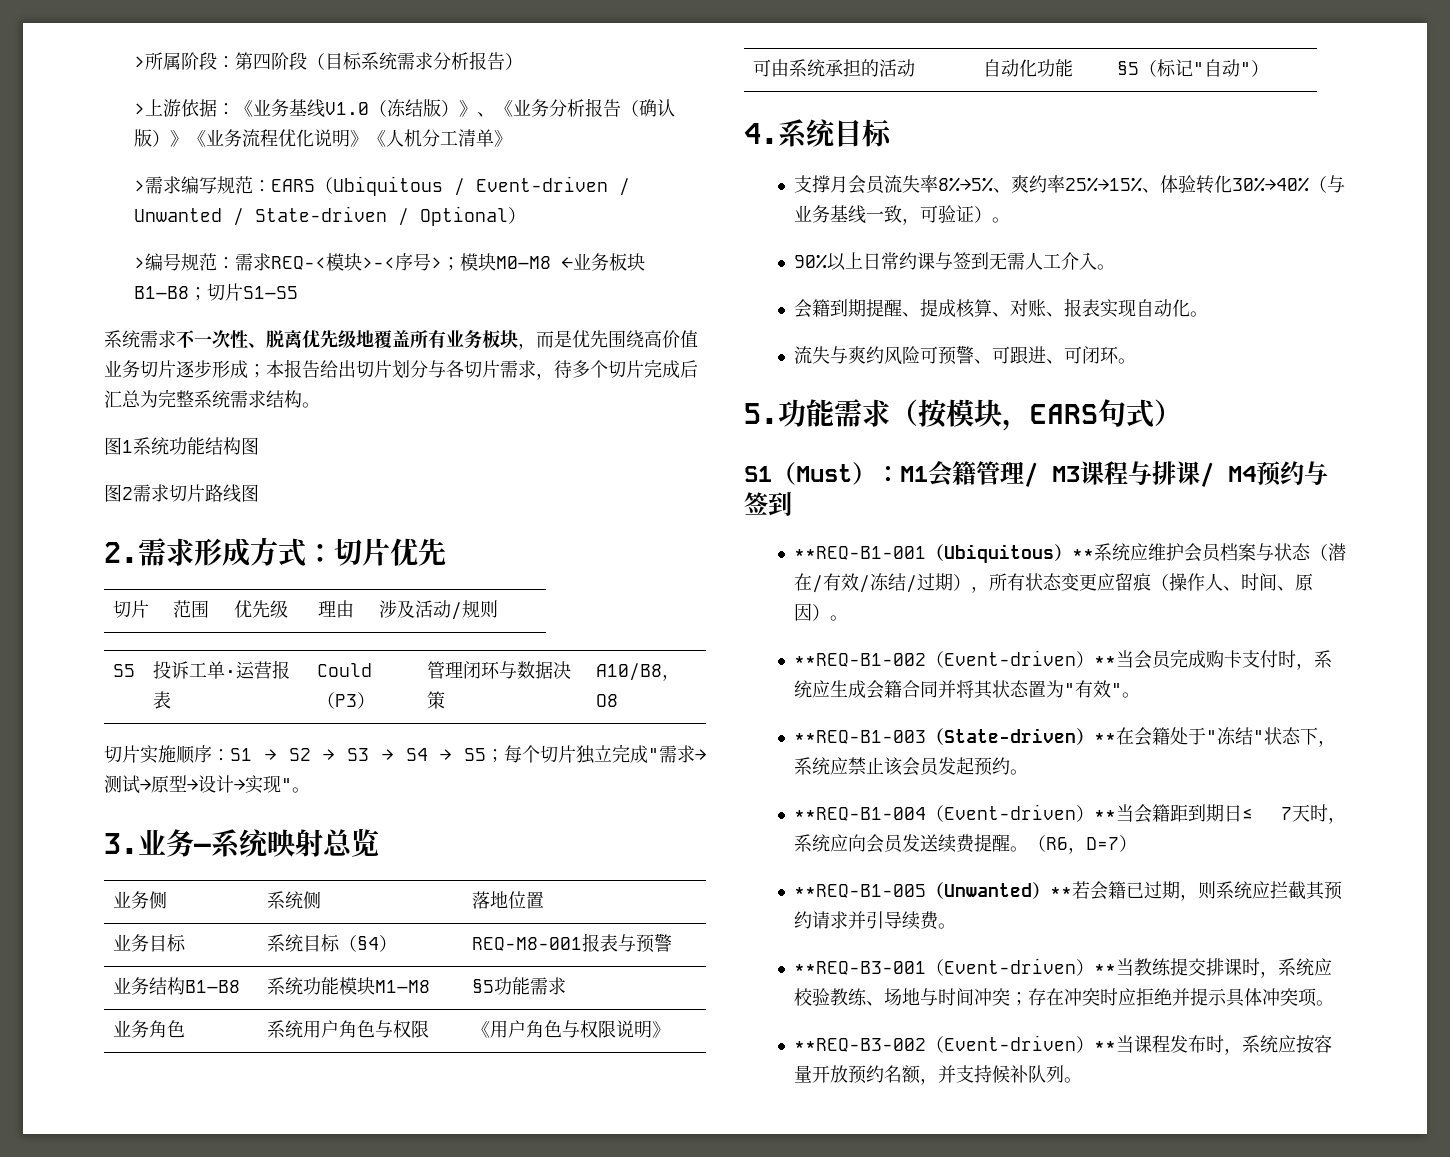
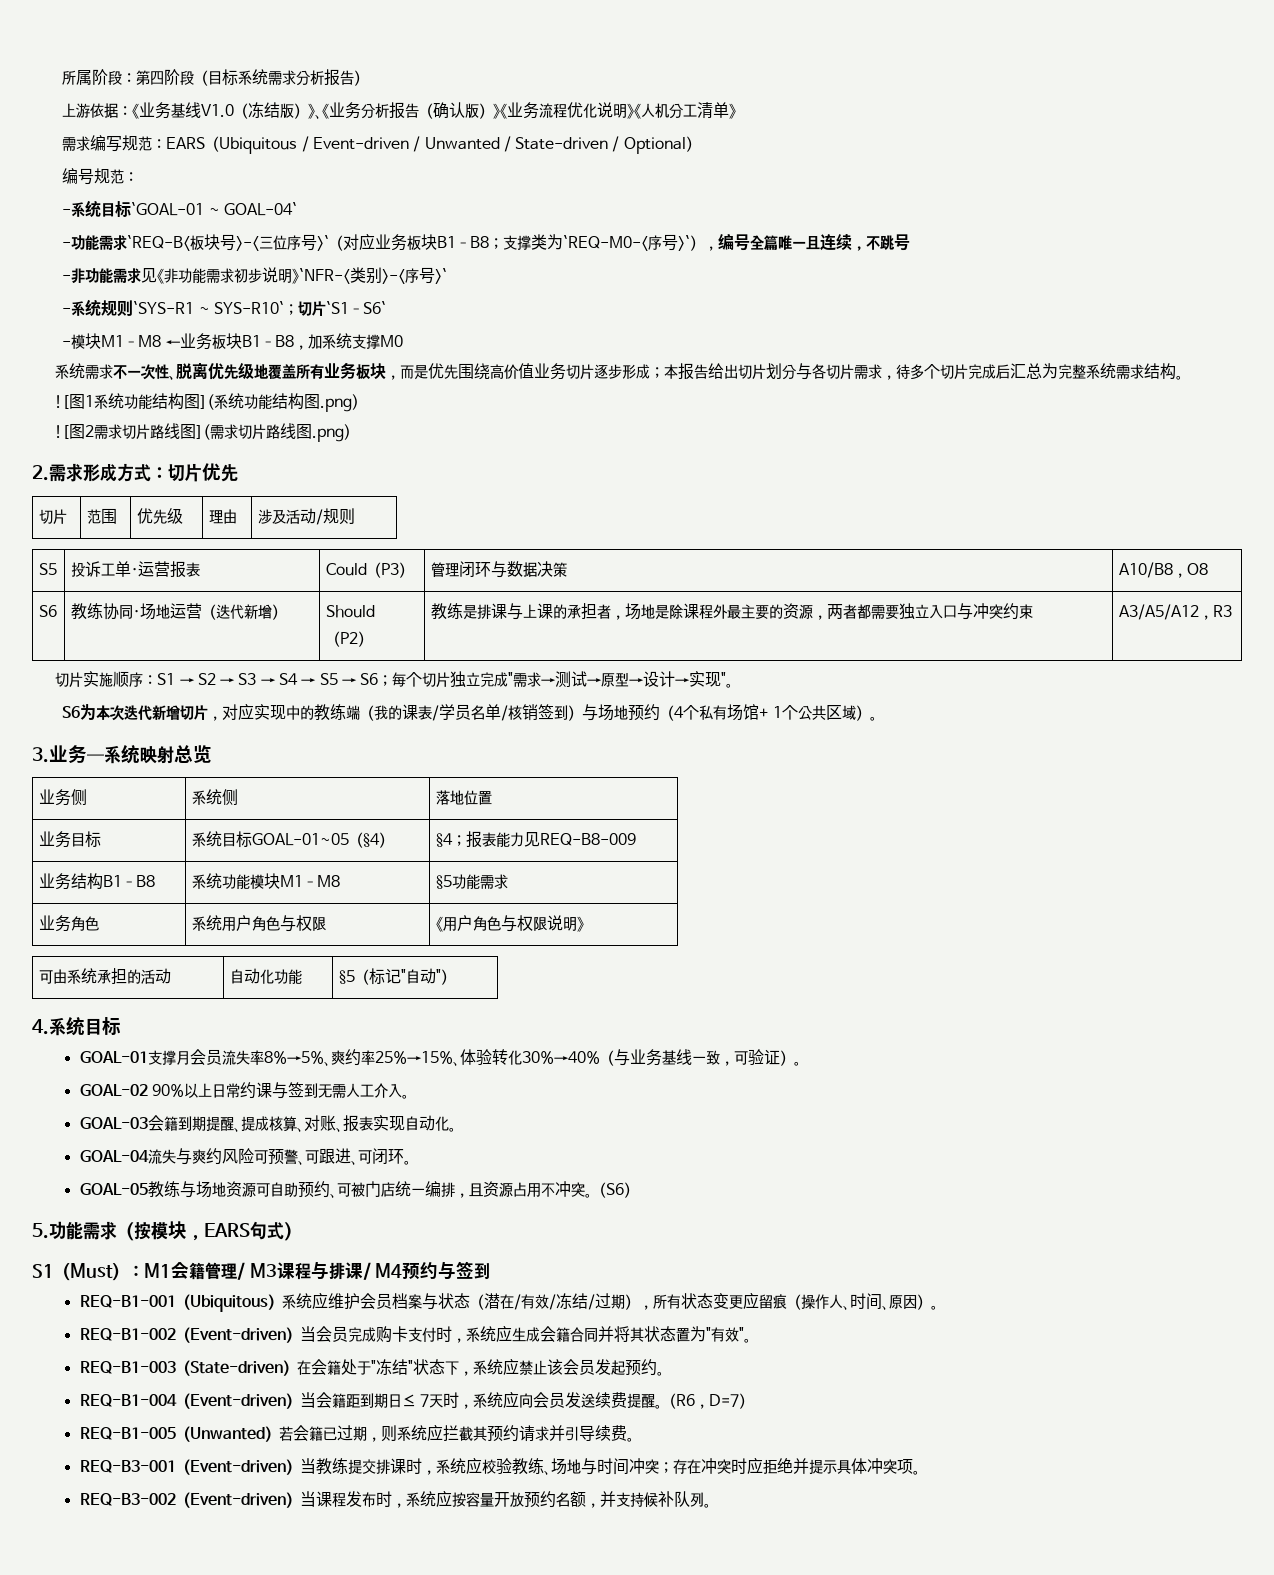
[133,56,145,68] > -> (62, 77) none
[133,103,145,115] > -> (369, 78) none
[133,180,145,192] > -> (737, 111) none
[133,257,145,269] > -> (700, 144) none
[234,253,645,271] [133,283,298,301] 需求REQ-<模块>-<序号>；模块M0–M8 ←业务板块B1–B8；切片S1–S5 -> [62,200,297,218] [62,233,911,251] [62,267,448,284] [62,299,386,317] [62,333,403,350] // -系统目标`GOAL-01 ~ GOAL-04` // -功能需求`REQ-B<板块号>-<三位序号>`（对应业务板块B1–B8；支撑类为`REQ-M0-<序号>`），编号全篇唯一且连续，不跳号 // -非功能需求见《非功能需求初步说明》`NFR-<类别>-<序号>` // -系统规则`SYS-R1 ~ SYS-R10`；切片`S1–S6` // -模块M1–M8 ←业务板块B1–B8，加系统支撑M0
(320, 405) none -> [55,395,70,409] ![
(259, 446) // -> [200,393,360,412] [55,425,70,439] ](系统功能结构图.png) // ![
(259, 493) none -> [196,423,352,442] ](需求切片路线图.png)
(618, 700) none -> [38,605,57,617] [70,603,286,620] [325,605,375,618] [325,631,372,647] [430,603,1033,620] [1118,604,1232,620] // S6 | 教练协同·场地运营（迭代新增） | Should（P2） | 教练是排课与上课的承担者，场地是除课程外最主要的资源，两者都需要独立入口与冲突约束 | A3/A5/A12，R3
(486, 754) none -> [342,673,379,685] → S6
(310, 790) none -> [62,703,877,721] // S6为本次迭代新增切片，对应实现中的教练端（我的课表/学员名单/核销签到）与场地预约（4个私有场馆+ 1个公共区域）。
(340, 943) none -> [251,833,349,846] GOAL-01~05
[471,933,672,953] REQ-M8-001报表与预警 -> [435,831,636,848] §4；报表能力见REQ-B8-009
(892, 133) none -> [79,1051,148,1063] GOAL-01
(1010, 220) none -> [79,1084,148,1096] GOAL-02
(1115, 267) none -> [79,1117,148,1129] GOAL-03
(1208, 314) none -> [79,1150,149,1162] GOAL-04
(1136, 361) none -> [79,1181,638,1198] // GOAL-05教练与场地资源可自助预约、可被门店统一编排，且资源占用不冲突。（S6）
[793,546,926,560] **REQ-B1-001 -> [79,1295,176,1308] REQ-B1-001
[1071,549,1094,559] ** -> (282, 1302) none
[793,650,1116,668] **REQ-B1-002（Event-driven）** -> [79,1327,300,1343] REQ-B1-002（Event-driven）
[793,730,926,744] **REQ-B1-003 -> [79,1361,176,1374] REQ-B1-003
[1093,733,1116,743] ** -> (297, 1368) none
[793,804,1116,822] **REQ-B1-004（Event-driven）** -> [79,1393,300,1409] REQ-B1-004（Event-driven）
[793,884,926,898] **REQ-B1-005 -> [79,1427,176,1440] REQ-B1-005
[1049,887,1072,897] ** -> (279, 1434) none
[793,958,1116,976] **REQ-B3-001（Event-driven）** -> [79,1459,300,1475] REQ-B3-001（Event-driven）
[793,1035,1116,1053] **REQ-B3-002（Event-driven）** -> [79,1492,300,1508] REQ-B3-002（Event-driven）

